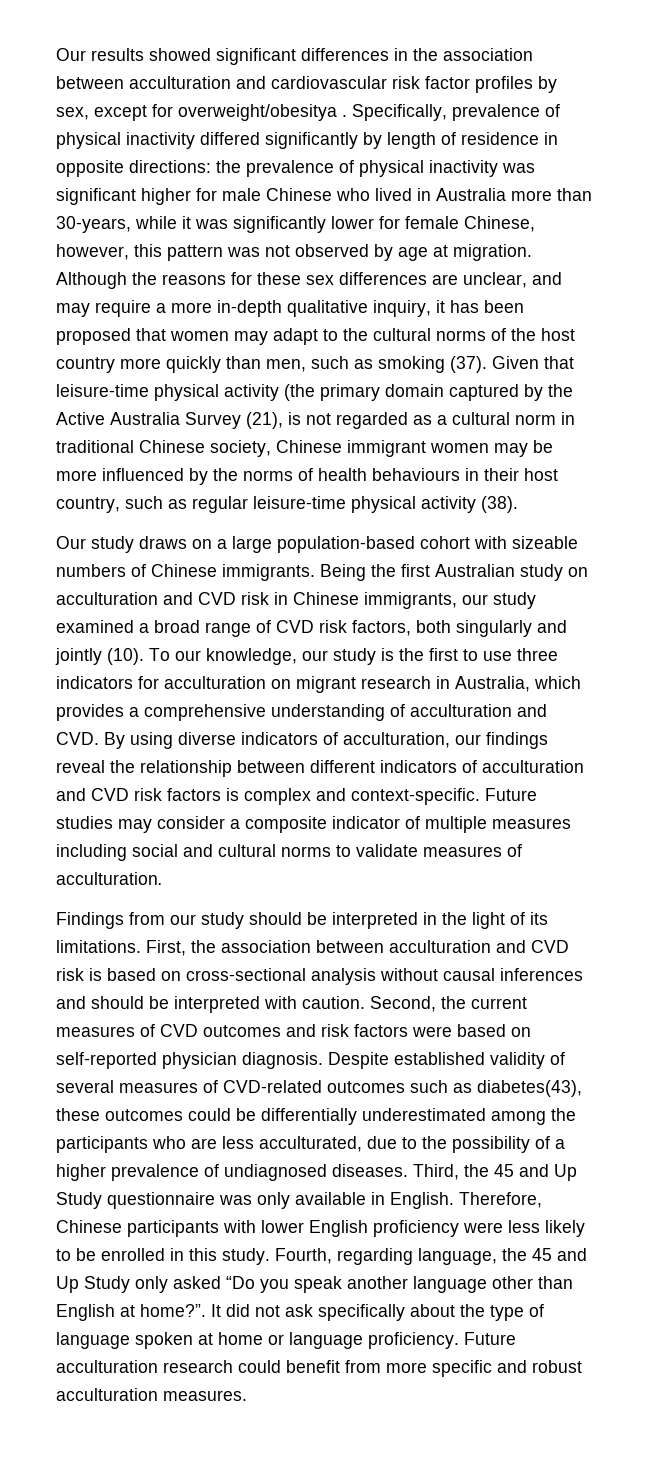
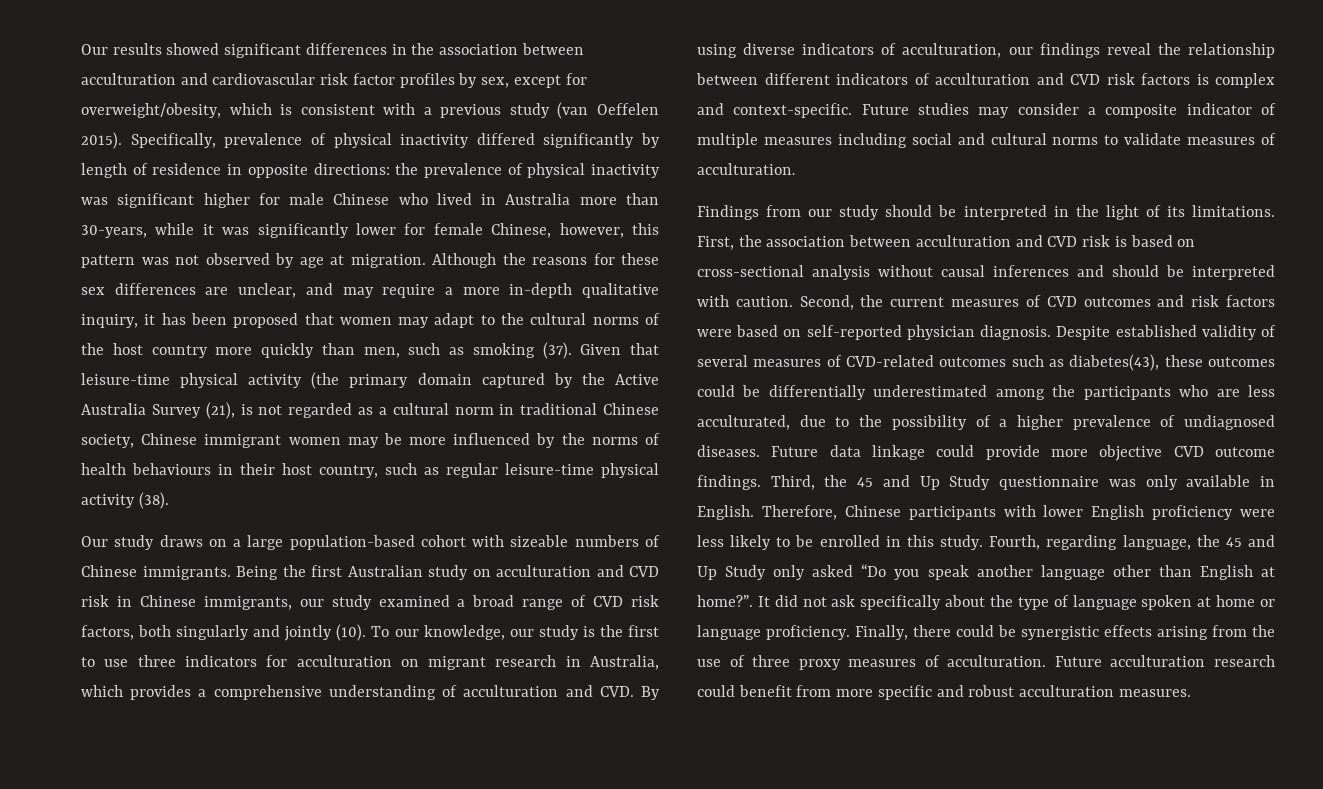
[178,104,347,121] overweight/obesitya . -> [81,102,659,119] [81,132,122,149] overweight/obesity, which is consistent with a previous study (van Oeffelen 2015).
(408, 1170) none -> [771,445,1275,461] [697,475,761,490] Future data linkage could provide more objective CVD outcome findings.
(459, 1340) none -> [855,625,1275,640] [697,655,1047,670] Finally, there could be synergistic effects arising from the use of three proxy measures of acculturation.

